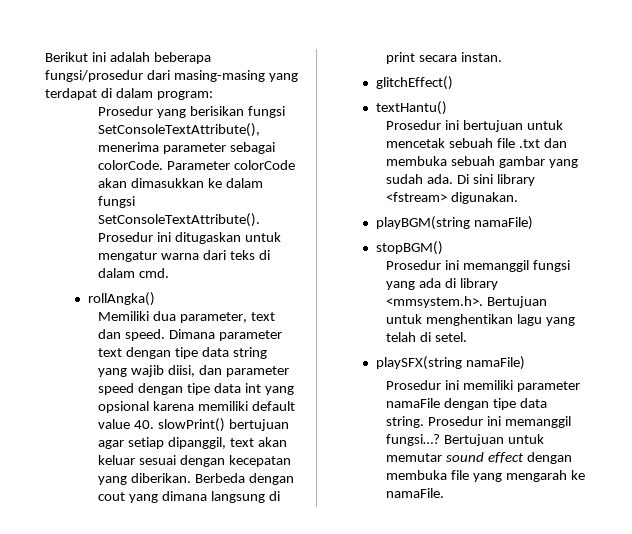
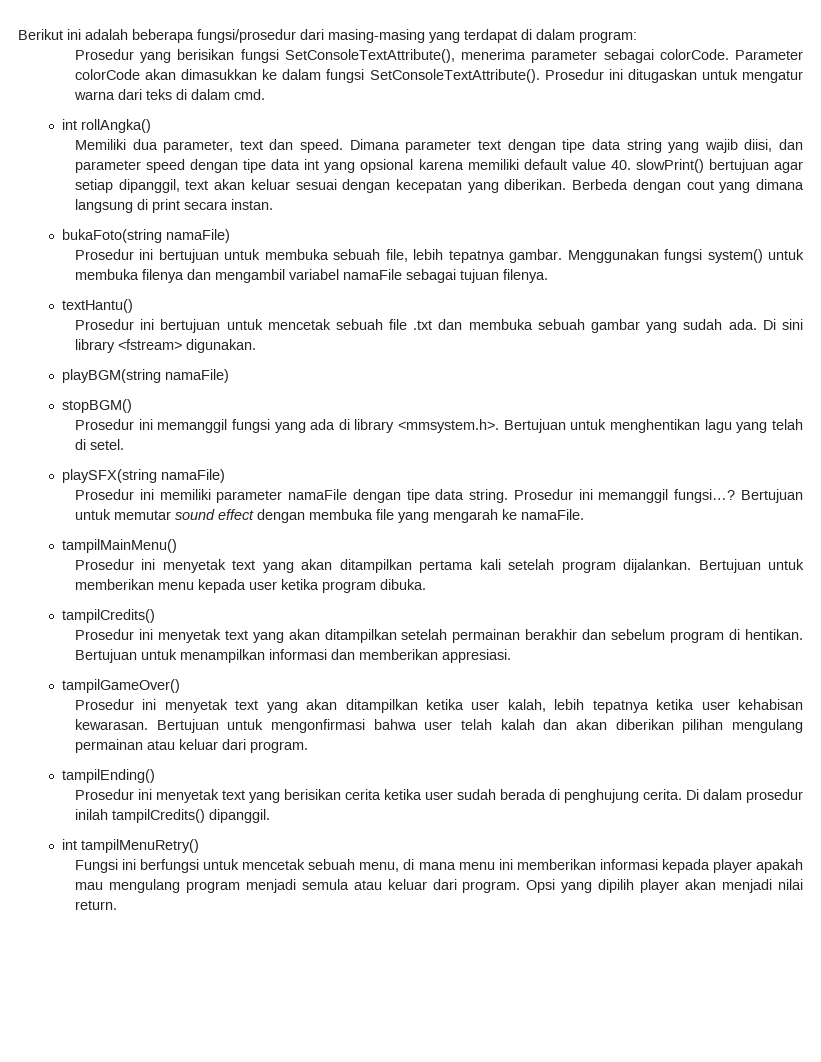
(170, 273) none -> [62,119,78,130] int
[375,76,453,90] glitchEffect() -> [62,229,231,243] [74,249,805,263] [74,269,548,283] bukaFoto(string namaFile) // Prosedur ini bertujuan untuk membuka sebuah file, lebih tepatnya gambar. Menggunakan fungsi system() untuk membuka filenya dan mengambil variabel namaFile sebagai tujuan filenya.
(445, 493) none -> [62,539,178,553] [74,559,805,573] [74,579,426,593] [62,609,156,623] [74,629,803,643] [74,649,511,663] [62,679,181,693] [74,699,803,713] [74,719,803,733] [74,739,308,753] [62,769,156,783] [74,789,804,803] [74,809,270,823] [62,839,200,853] [74,859,804,873] [74,879,803,893] [74,900,117,910] // tampilMainMenu() // Prosedur ini menyetak text yang akan ditampilkan pertama kali setelah program dijalankan. Bertujuan untuk memberikan menu kepada user ketika program dibuka. // tampilCredits() // Prosedur ini menyetak text yang akan ditampilkan setelah permainan berakhir dan sebelum program di hentikan. Bertujuan untuk menampilkan informasi dan memberikan appresiasi. // tampilGameOver() // Prosedur ini menyetak text yang akan ditampilkan ketika user kalah, lebih tepatnya ketika user kehabisan kewarasan. Bertujuan untuk mengonfirmasi bahwa user telah kalah dan akan diberikan pilihan mengulang permainan atau keluar dari program. // tampilEnding() // Prosedur ini menyetak text yang berisikan cerita ketika user sudah berada di penghujung cerita. Di dalam prosedur inilah tampilCredits() dipanggil. // int tampilMenuRetry() // Fungsi ini berfungsi untuk mencetak sebuah menu, di mana menu ini memberikan informasi kepada player apakah mau mengulang program menjadi semula atau keluar dari program. Opsi yang dipilih player akan menjadi nilai return.

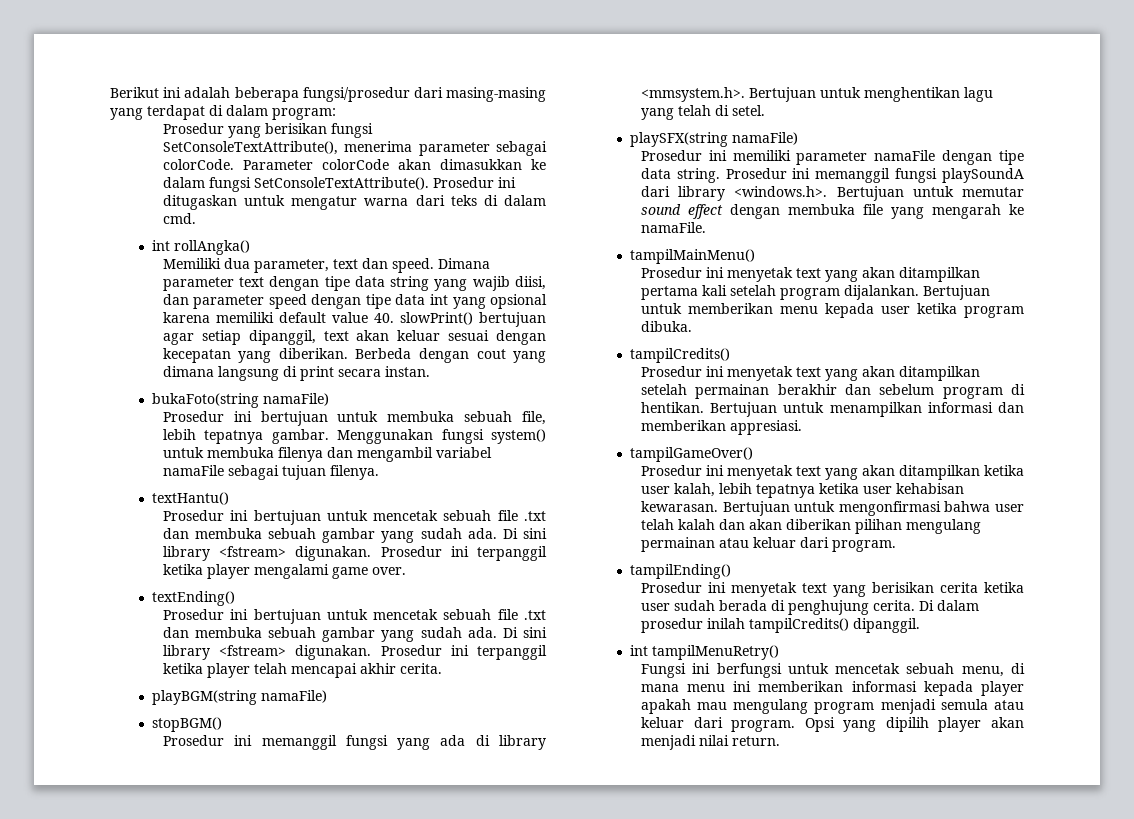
(256, 346) none -> [380,546,547,561] [162,564,406,579] [151,591,235,606] [162,609,546,624] [162,627,547,642] [162,645,547,660] [162,663,442,678] Prosedur ini terpanggil ketika player mengalami game over. // textEnding() // Prosedur ini bertujuan untuk mencetak sebuah file .txt dan membuka sebuah gambar yang sudah ada. Di sini library <fstream> digunakan. Prosedur ini terpanggil ketika player telah mencapai akhir cerita.
[674,489,736,503] fungsi…? -> [895,168,1024,183] [640,186,828,201] fungsi playSoundA dari library <windows.h>.

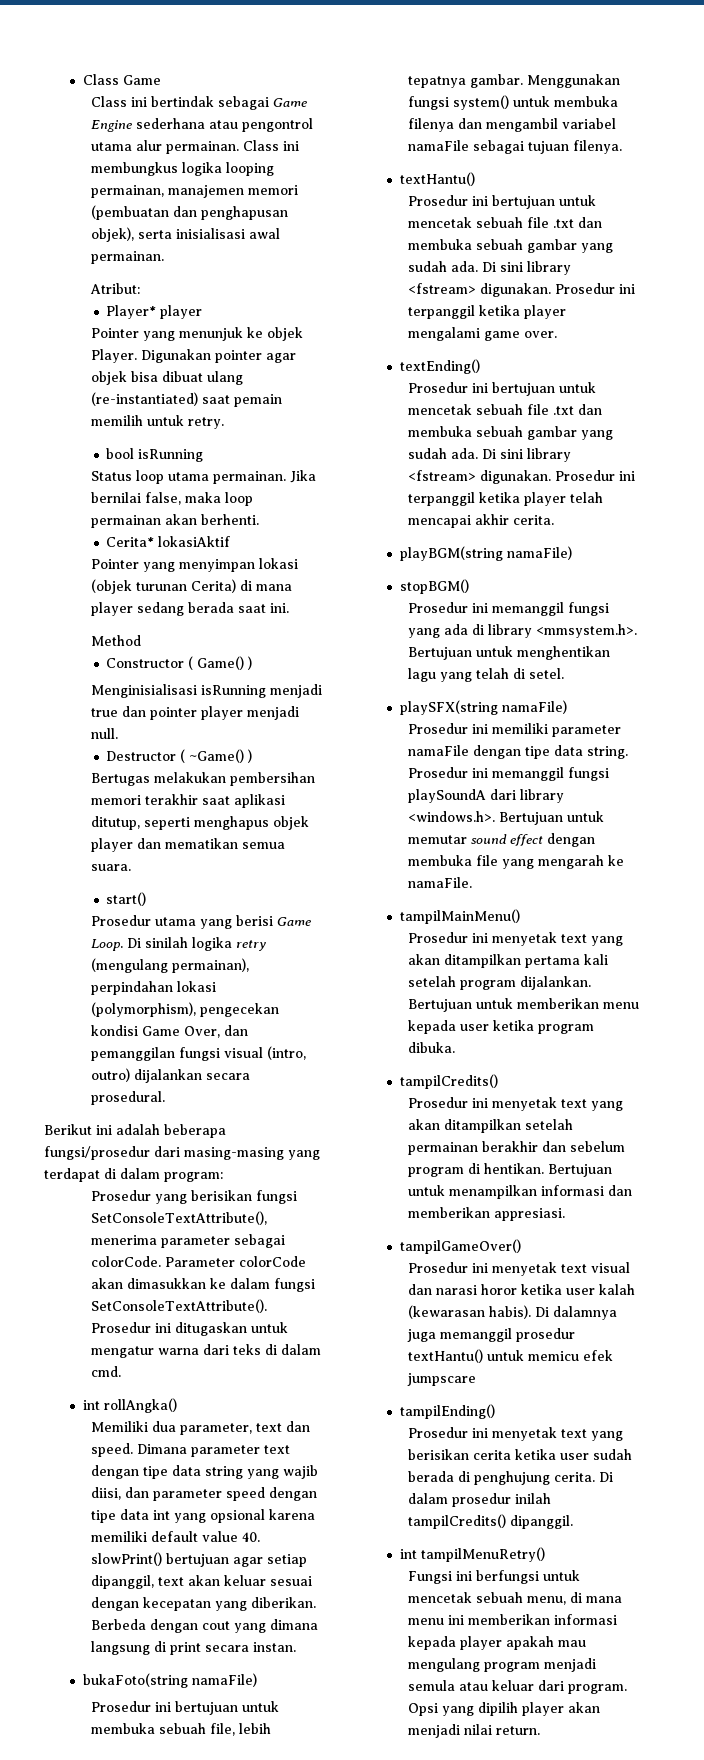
(110, 92) none -> [82,74,161,85] [90,96,307,110] [90,118,313,132] [90,140,299,154] [90,162,274,176] [90,185,298,198] [90,205,288,220] [90,227,280,242] [90,251,164,264] [89,283,140,294] [106,305,203,319] [90,327,303,341] [90,349,296,363] [90,371,243,385] [90,392,282,407] [90,415,224,429] [106,448,204,462] [90,470,316,484] [90,492,253,506] [90,514,259,528] [106,536,231,547] [90,558,298,572] [90,579,292,594] [90,602,289,616] [90,635,141,646] [106,656,253,670] [90,684,322,698] [90,706,299,720] [90,728,118,739] [106,749,253,763] [90,772,315,786] [90,794,285,808] [90,816,309,830] [90,838,285,852] [90,864,131,871] [106,892,147,906] [90,915,311,929] [90,937,266,951] [90,958,249,973] [90,981,216,995] [90,1002,279,1017] [90,1025,248,1038] [90,1046,306,1061] [90,1068,250,1083] [90,1091,165,1105] Class Game // Class ini bertindak sebagai Game Engine sederhana atau pengontrol utama alur permainan. Class ini membungkus logika looping permainan, manajemen memori (pembuatan dan penghapusan objek), serta inisialisasi awal permainan. // Atribut: // Player* player // Pointer yang menunjuk ke objek Player. Digunakan pointer agar objek bisa dibuat ulang (re-instantiated) saat pemain memilih untuk retry. // bool isRunning // Status loop utama permainan. Jika bernilai false, maka loop permainan akan berhenti. // Cerita* lokasiAktif // Pointer yang menyimpan lokasi (objek turunan Cerita) di mana player sedang berada saat ini. // Method // Constructor ( Game() ) // Menginisialisasi isRunning menjadi true dan pointer player menjadi null. // Destructor ( ~Game() ) // Bertugas melakukan pembersihan memori terakhir saat aplikasi ditutup, seperti menghapus objek player dan mematikan semua suara. // start() // Prosedur utama yang berisi Game Loop. Di sinilah logika retry (mengulang permainan), perpindahan lokasi (polymorphism), pengecekan kondisi Game Over, dan pemanggilan fungsi visual (intro, outro) dijalankan secara prosedural. //
[824,465,1024,480] [640,483,964,498] [640,501,1024,516] [640,519,981,534] [640,537,896,552] yang akan ditampilkan ketika user kalah, lebih tepatnya ketika user kehabisan kewarasan. Bertujuan untuk mengonfirmasi bahwa user telah kalah dan akan diberikan pilihan mengulang permainan atau keluar dari program. -> [590,1262,630,1273] [407,1284,635,1295] [407,1305,617,1320] [406,1328,575,1342] [407,1349,613,1363] [406,1373,476,1386] visual dan narasi horor ketika user kalah (kewarasan habis). Di dalamnya juga memanggil prosedur textHantu() untuk memicu efek jumpscare

